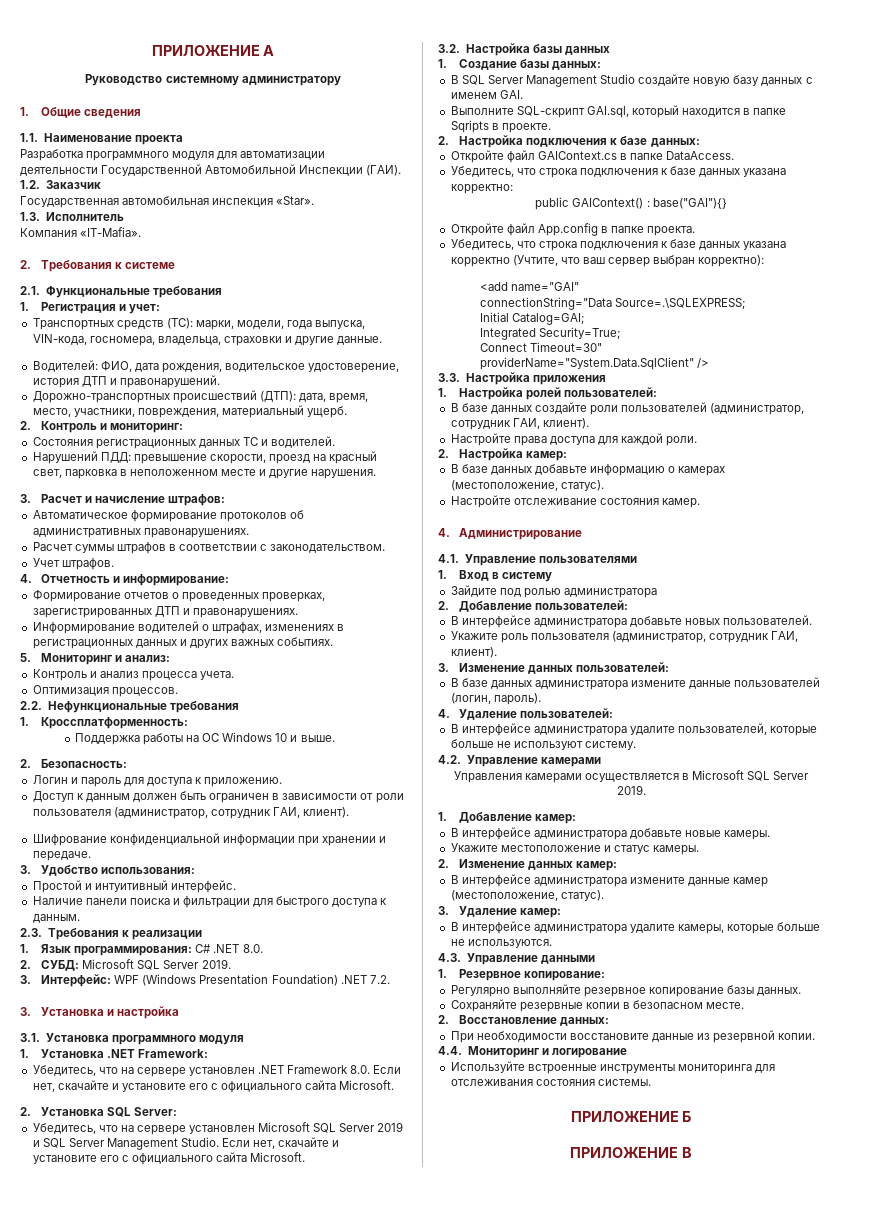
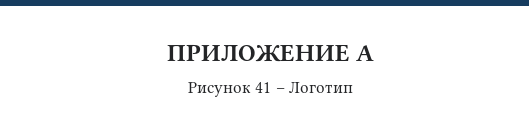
[85,74,341,86] [20,107,142,118] [20,133,183,145] [20,149,326,161] [20,164,402,177] [20,180,101,189] [20,196,315,208] [20,212,124,221] [20,227,142,237] [20,260,176,272] [20,286,222,298] [20,302,161,314] [32,318,366,330] [32,334,383,346] [32,360,400,373] [32,375,220,388] [32,390,369,403] [32,405,348,418] [20,421,184,433] [32,436,336,449] [32,451,378,464] [32,469,377,479] [20,494,226,506] [32,510,304,522] [32,528,249,538] [32,542,386,554] [32,558,114,570] [20,574,230,586] [32,590,326,602] [32,606,298,618] [32,621,345,634] [32,637,334,649] [20,653,171,665] [32,669,235,681] [32,685,178,697] [20,701,239,713] [20,717,189,729] [74,732,335,745] [20,759,128,768] [32,775,283,787] [32,791,404,803] [32,807,350,819] [32,833,387,846] [32,851,91,861] [20,865,196,876] [32,880,236,893] [32,896,388,908] [32,914,80,923] [20,928,202,940] [20,944,263,956] [20,959,231,971] [20,974,390,987] [20,1006,180,1019] [20,1033,244,1045] [20,1049,209,1058] [32,1065,402,1077] [32,1080,395,1093] [20,1107,178,1117] [32,1122,404,1135] [32,1137,340,1150] [32,1152,306,1165] [438,43,610,56] [438,59,602,70] [450,74,813,87] [450,90,523,99] [450,105,787,118] [450,120,551,133] [438,135,700,148] [450,150,735,163] [450,166,787,178] [450,184,513,194] [535,197,727,210] [450,223,696,236] [450,239,787,251] [450,255,765,267] [480,282,580,291] [480,297,746,310] [480,312,585,325] [480,327,621,340] [480,342,603,352] [480,357,710,370] [438,372,606,385] [438,387,658,400] [450,402,805,415] [450,418,589,430] [450,433,698,446] [438,448,568,461] [450,464,726,476] [450,480,604,491] [450,495,700,508] [438,528,583,540] [438,554,637,566] [438,570,553,582] [450,585,657,598] [438,600,629,612] [450,615,813,628] [450,631,799,643] [450,647,497,658] [438,662,670,674] [450,677,821,690] [450,693,541,705] [438,708,614,720] [450,723,818,736] [450,739,636,750] [438,755,601,767] [453,770,810,783] [616,785,646,795] [438,812,577,824] [450,827,771,840] [450,843,700,855] [438,859,618,871] [450,874,769,887] [450,890,604,901] [438,906,562,918] [450,921,821,934] [450,939,552,948] [438,953,595,965] [438,969,606,981] [450,984,802,997] [450,999,745,1012] [438,1015,610,1026] [450,1030,816,1043] [438,1046,627,1058] [450,1061,776,1074] [450,1079,651,1086] [570,1111,692,1122] [570,1147,692,1158] Руководство системному администратору // 1. Общие сведения // 1.1. Наименование проекта // Разработка программного модуля для автоматизации деятельности Государственной Автомобильной Инспекции (ГАИ). // 1.2. Заказчик // Государственная автомобильная инспекция «Star». // 1.3. Исполнитель // Компания «IT-Mafia». // 2. Требования к системе // 2.1. Функциональные требования // 1. Регистрация и учет: // Транспортных средств (ТС): марки, модели, года выпуска, VIN-кода, госномера, владельца, страховки и другие данные. // Водителей: ФИО, дата рождения, водительское удостоверение, история ДТП и правонарушений. // Дорожно-транспортных происшествий (ДТП): дата, время, место, участники, повреждения, материальный ущерб. // 2. Контроль и мониторинг: // Состояния регистрационных данных ТС и водителей. // Нарушений ПДД: превышение скорости, проезд на красный свет, парковка в неположенном месте и другие нарушения. // 3. Расчет и начисление штрафов: // Автоматическое формирование протоколов об административных правонарушениях. // Расчет суммы штрафов в соответствии с законодательством. // Учет штрафов. // 4. Отчетность и информирование: // Формирование отчетов о проведенных проверках, зарегистрированных ДТП и правонарушениях. // Информирование водителей о штрафах, изменениях в регистрационных данных и других важных событиях. // 5. Мониторинг и анализ: // Контроль и анализ процесса учета. // Оптимизация процессов. // 2.2. Нефункциональные требования // 1. Кроссплатформенность: // Поддержка работы на ОС Windows 10 и выше. // 2. Безопасность: // Логин и пароль для доступа к приложению. // Доступ к данным должен быть ограничен в зависимости от роли пользователя (администратор, сотрудник ГАИ, клиент). // Шифрование конфиденциальной информации при хранении и передаче. // 3. Удобство использования: // Простой и интуитивный интерфейс. // Наличие панели поиска и фильтрации для быстрого доступа к данным. // 2.3. Требования к реализации // 1. Язык программирования: C# .NET 8.0. // 2. СУБД: Microsoft SQL Server 2019. // 3. Интерфейс: WPF (Windows Presentation Foundation) .NET 7.2. // 3. Установка и настройка // 3.1. Установка программного модуля // 1. Установка .NET Framework: // Убедитесь, что на сервере установлен .NET Framework 8.0. Если нет, скачайте и установите его с официального сайта Microsoft. // 2. Установка SQL Server: // Убедитесь, что на сервере установлен Microsoft SQL Server 2019 и SQL Server Management Studio. Если нет, скачайте и установите его с официального сайта Microsoft. // 3.2. Настройка базы данных // 1. Создание базы данных: // В SQL Server Management Studio создайте новую базу данных с именем GAI. // Выполните SQL-скрипт GAI.sql, который находится в папке Sqripts в проекте. // 2. Настройка подключения к базе данных: // Откройте файл GAIContext.cs в папке DataAccess. // Убедитесь, что строка подключения к базе данных указана корректно: // public GAIContext() : base("GAI"){} // Откройте файл App.config в папке проекта. // Убедитесь, что строка подключения к базе данных указана корректно (Учтите, что ваш сервер выбран корректно): // <add name="GAI" // connectionString="Data Source=.\SQLEXPRESS; // Initial Catalog=GAI; // Integrated Security=True; // Connect Timeout=30" // providerName="System.Data.SqlClient" /> // 3.3. Настройка приложения // 1. Настройка ролей пользователей: // В базе данных создайте роли пользователей (администратор, сотрудник ГАИ, клиент). // Настройте права доступа для каждой роли. // 2. Настройка камер: // В базе данных добавьте информацию о камерах (местоположение, статус). // Настройте отслеживание состояния камер. // 4. Администрирование // 4.1. Управление пользователями // 1. Вход в систему // Зайдите под ролью администратора // 2. Добавление пользователей: // В интерфейсе администратора добавьте новых пользователей. // Укажите роль пользователя (администратор, сотрудник ГАИ, клиент). // 3. Изменение данных пользователей: // В базе данных администратора измените данные пользователей (логин, пароль). // 4. Удаление пользователей: // В интерфейсе администратора удалите пользователей, которые больше не используют систему. // 4.2. Управление камерами // Управления камерами осуществляется в Microsoft SQL Server 2019. // 1. Добавление камер: // В интерфейсе администратора добавьте новые камеры. // Укажите местоположение и статус камеры. // 2. Изменение данных камер: // В интерфейсе администратора измените данные камер (местоположение, статус). // 3. Удаление камер: // В интерфейсе администратора удалите камеры, которые больше не используются. // 4.3. Управление данными // 1. Резервное копирование: // Регулярно выполняйте резервное копирование базы данных. // Сохраняйте резервные копии в безопасном месте. // 2. Восстановление данных: // При необходимости восстановите данные из резервной копии. // 4.4. Мониторинг и логирование // Используйте встроенные инструменты мониторинга для отслеживания состояния системы. // ПРИЛОЖЕНИЕ Б // ПРИЛОЖЕНИЕ В -> [187,81,354,97] Рисунок 41 – Логотип

